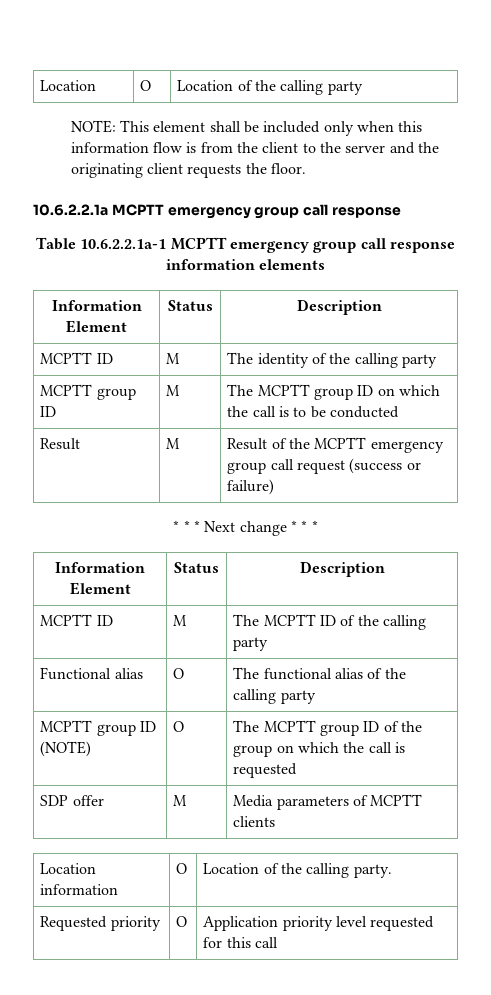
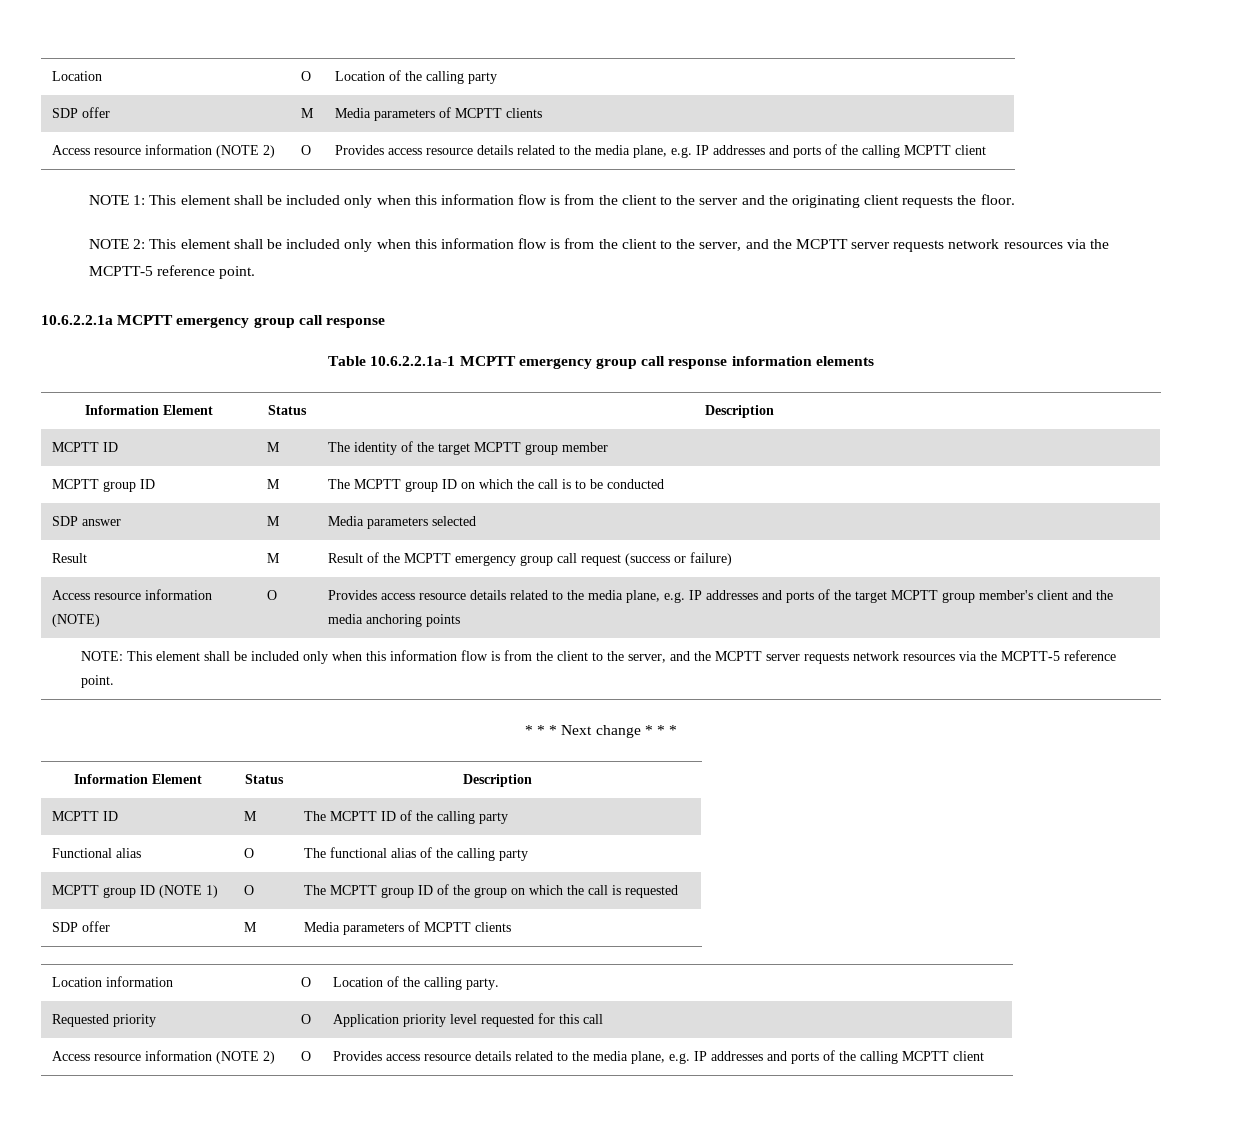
[70,120,116,133] // NOTE: -> [51,107,110,118] [300,108,314,118] [334,107,542,121] [51,144,275,158] [300,145,311,155] [334,144,986,158] [89,195,146,205] // SDP offer | M | Media parameters of MCPTT clients // Access resource information (NOTE 2) | O | Provides access resource details related to the media plane, e.g. IP addresses and ports of the calling MCPTT client // NOTE 1:
(307, 168) none -> [89,238,1110,252] [89,265,256,279] // NOTE 2: This element shall be included only when this information flow is from the client to the server, and the MCPTT server requests network resources via the MCPTT-5 reference point.
[354,353,438,368] calling party -> [437,442,608,455] target MCPTT group member
(400, 412) none -> [51,516,121,526] [266,516,280,526] [327,516,476,529] // SDP answer | M | Media parameters selected
(275, 487) none -> [51,589,212,600] [51,614,100,627] [266,590,277,600] [327,589,1113,603] [327,614,460,627] [80,650,1116,664] [80,675,114,688] // Access resource information (NOTE) | O | Provides access resource details related to the media plane, e.g. IP addresses and ports of the target MCPTT group member's client and the media anchoring points // NOTE: This element shall be included only when this information flow is from the client to the server, and the MCPTT server requests network resources via the MCPTT-5 reference point.
[40,741,92,757] (NOTE) -> [158,885,218,898] (NOTE 1)
(279, 942) none -> [51,1050,275,1064] [300,1051,311,1061] [332,1050,984,1064] // Access resource information (NOTE 2) | O | Provides access resource details related to the media plane, e.g. IP addresses and ports of the calling MCPTT client

